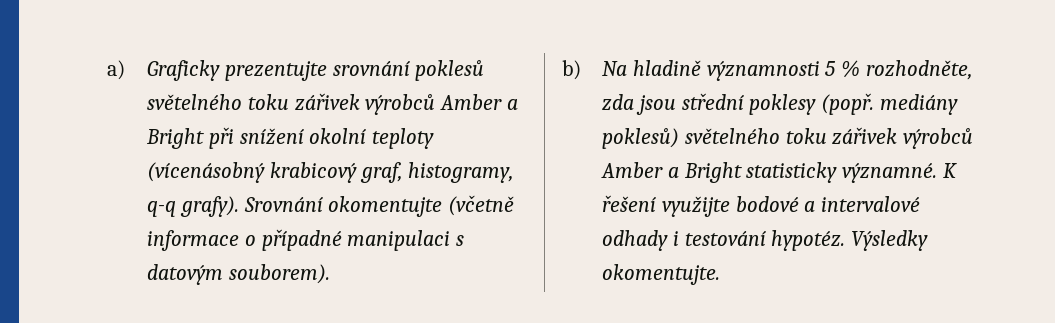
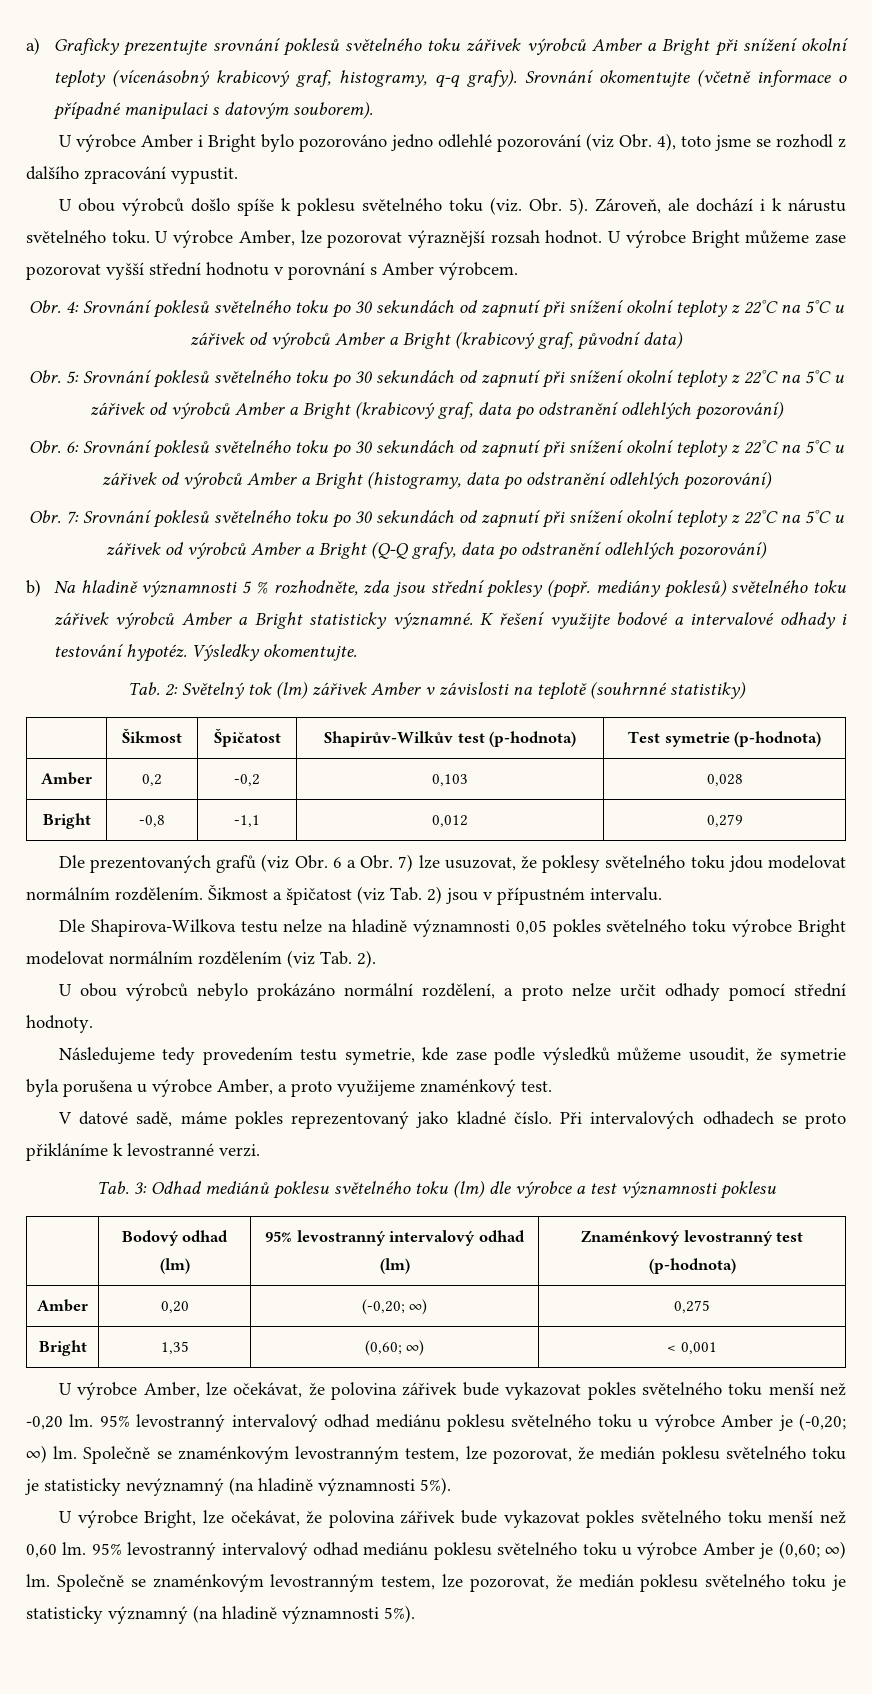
(330, 274) none -> [58,133,846,152] [26,166,238,184] [58,197,846,216] [26,230,846,248] [26,262,518,280] [28,300,844,318] [190,331,683,350] [28,370,844,388] [89,401,784,420] [28,440,844,458] [101,471,772,490] [28,510,844,528] [106,541,767,560] // U výrobce Amber i Bright bylo pozorováno jedno odlehlé pozorování (viz Obr. 4), toto jsme se rozhodl z dalšího zpracování vypustit. // U obou výrobců došlo spíše k poklesu světelného toku (viz. Obr. 5). Zároveň, ale dochází i k nárustu světelného toku. U výrobce Amber, lze pozorovat výraznější rozsah hodnot. U výrobce Bright můžeme zase pozorovat vyšší střední hodnotu v porovnání s Amber výrobcem. // Obr. 4: Srovnání poklesů světelného toku po 30 sekundách od zapnutí při snížení okolní teploty z 22°C na 5°C u zářivek od výrobců Amber a Bright (krabicový graf, původní data) // Obr. 5: Srovnání poklesů světelného toku po 30 sekundách od zapnutí při snížení okolní teploty z 22°C na 5°C u zářivek od výrobců Amber a Bright (krabicový graf, data po odstranění odlehlých pozorování) // Obr. 6: Srovnání poklesů světelného toku po 30 sekundách od zapnutí při snížení okolní teploty z 22°C na 5°C u zářivek od výrobců Amber a Bright (histogramy, data po odstranění odlehlých pozorování) // Obr. 7: Srovnání poklesů světelného toku po 30 sekundách od zapnutí při snížení okolní teploty z 22°C na 5°C u zářivek od výrobců Amber a Bright (Q-Q grafy, data po odstranění odlehlých pozorování)
(720, 274) none -> [127,681,746,700] [122,728,182,743] [213,728,281,747] [324,731,576,747] [628,731,821,747] [41,772,92,785] [142,774,162,786] [234,774,260,786] [432,774,468,786] [706,774,743,786] [42,813,91,829] [139,815,165,827] [234,815,260,827] [432,815,468,827] [706,814,743,827] [58,854,846,873] [26,884,662,905] [58,919,846,937] [26,950,376,968] [58,983,846,1001] [26,1015,93,1033] [58,1047,847,1065] [26,1079,552,1097] [57,1111,847,1129] [26,1143,260,1161] [96,1180,776,1199] [121,1230,229,1246] [159,1258,190,1274] [265,1230,525,1246] [379,1258,410,1274] [581,1230,803,1246] [648,1258,736,1274] [37,1299,88,1312] [160,1301,189,1313] [361,1299,428,1315] [674,1300,710,1313] [38,1340,87,1356] [160,1341,189,1354] [364,1340,425,1356] [667,1342,717,1354] [58,1382,846,1400] [26,1413,847,1432] [26,1445,847,1464] [25,1477,451,1496] [58,1510,846,1528] [26,1541,846,1560] [26,1574,846,1592] [26,1605,415,1624] // Tab. 2: Světelný tok (lm) zářivek Amber v závislosti na teplotě (souhrnné statistiky) // | Šikmost | Špičatost | Shapirův-Wilkův test (p-hodnota) | Test symetrie (p-hodnota) // Amber | 0,2 | -0,2 | 0,103 | 0,028 // Bright | -0,8 | -1,1 | 0,012 | 0,279 // Dle prezentovaných grafů (viz Obr. 6 a Obr. 7) lze usuzovat, že poklesy světelného toku jdou modelovat normálním rozdělením. Šikmost a špičatost (viz Tab. 2) jsou v přípustném intervalu. // Dle Shapirova-Wilkova testu nelze na hladině významnosti 0,05 pokles světelného toku výrobce Bright modelovat normálním rozdělením (viz Tab. 2). // U obou výrobců nebylo prokázáno normální rozdělení, a proto nelze určit odhady pomocí střední hodnoty. // Následujeme tedy provedením testu symetrie, kde zase podle výsledků můžeme usoudit, že symetrie byla porušena u výrobce Amber, a proto využijeme znaménkový test. // V datové sadě, máme pokles reprezentovaný jako kladné číslo. Při intervalových odhadech se proto přikláníme k levostranné verzi. // Tab. 3: Odhad mediánů poklesu světelného toku (lm) dle výrobce a test významnosti poklesu // | Bodový odhad (lm) | 95% levostranný intervalový odhad (lm) | Znaménkový levostranný test (p-hodnota) // Amber | 0,20 | (-0,20; ∞) | 0,275 // Bright | 1,35 | (0,60; ∞) | < 0,001 // U výrobce Amber, lze očekávat, že polovina zářivek bude vykazovat pokles světelného toku menší než -0,20 lm. 95% levostranný intervalový odhad mediánu poklesu světelného toku u výrobce Amber je (-0,20; ∞) lm. Společně se znaménkovým levostranným testem, lze pozorovat, že medián poklesu světelného toku je statisticky nevýznamný (na hladině významnosti 5%). // U výrobce Bright, lze očekávat, že polovina zářivek bude vykazovat pokles světelného toku menší než 0,60 lm. 95% levostranný intervalový odhad mediánu poklesu světelného toku u výrobce Amber je (0,60; ∞) lm. Společně se znaménkovým levostranným testem, lze pozorovat, že medián poklesu světelného toku je statisticky významný (na hladině významnosti 5%).

